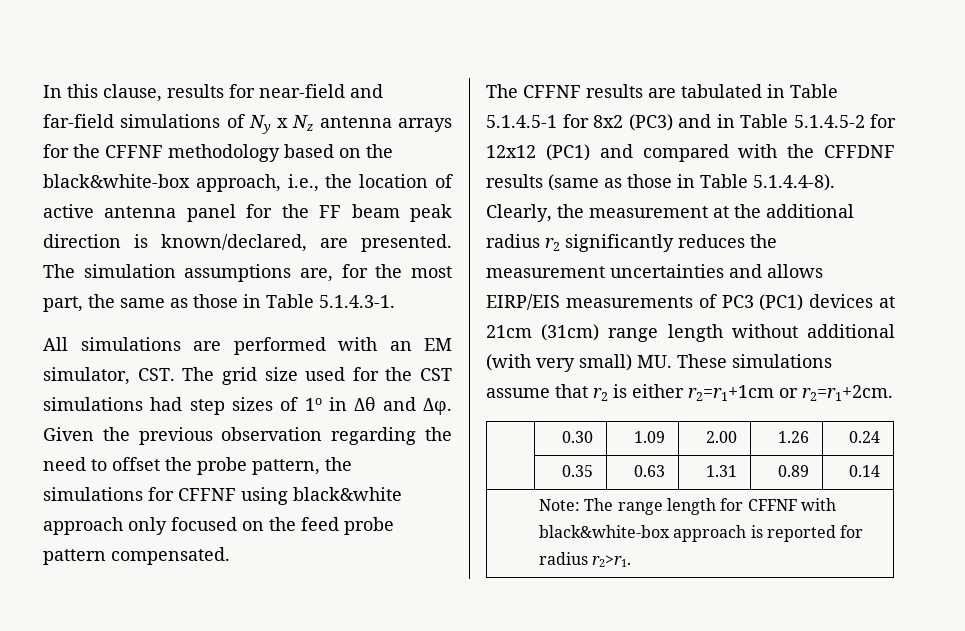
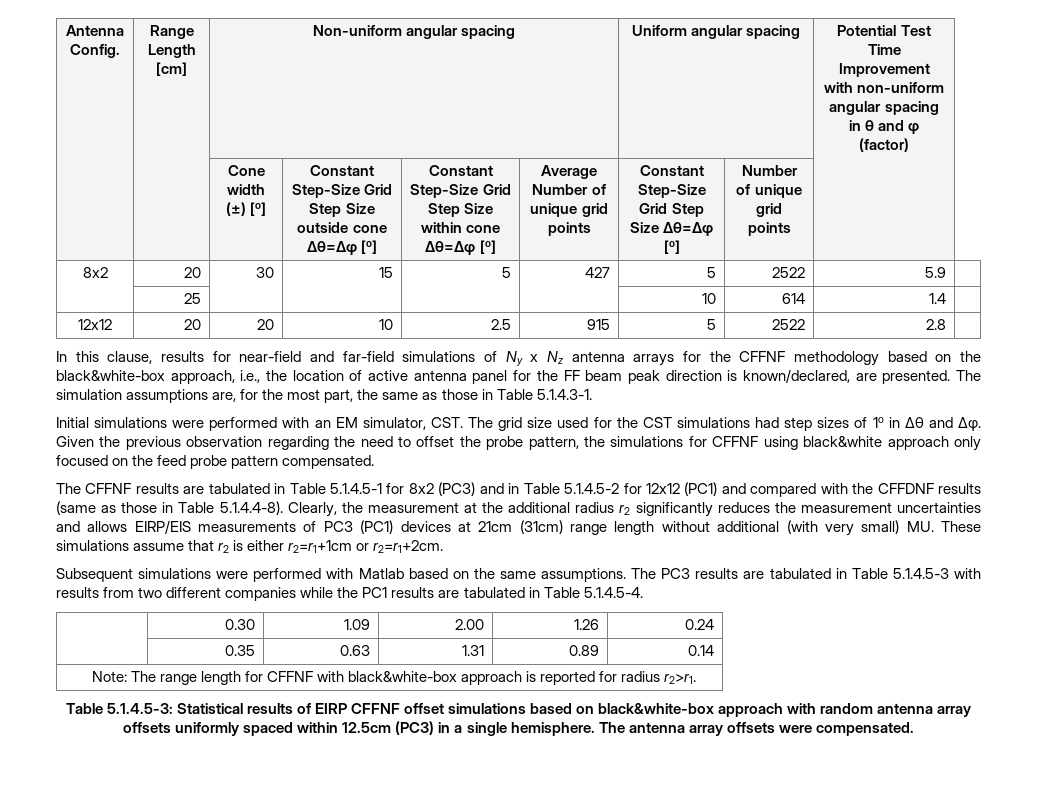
(43, 91) none -> [66,25,124,36] [70,44,120,58] [149,25,194,39] [147,44,196,58] [156,62,187,76] [312,25,516,39] [631,25,801,39] [837,25,931,36] [867,44,901,55] [838,63,930,77] [823,82,945,93] [829,101,939,115] [848,120,920,134] [859,138,909,152] [227,165,265,176] [227,184,265,195] [225,202,267,216] [310,165,374,176] [291,184,393,198] [309,203,375,217] [297,222,387,233] [306,240,378,255] [428,165,493,176] [410,184,511,198] [427,203,494,217] [420,222,501,233] [425,240,496,255] [541,165,597,179] [532,184,606,195] [530,203,608,217] [547,222,591,236] [639,165,704,176] [637,184,706,198] [639,203,704,217] [629,222,714,236] [663,240,680,254] [741,165,798,176] [736,184,802,198] [756,203,782,217] [747,222,791,236] [82,267,108,278] [183,267,201,278] [255,267,274,278] [378,267,393,278] [501,267,511,278] [584,267,610,278] [706,267,716,278] [771,267,805,278] [924,267,946,278] [183,293,201,304] [701,293,716,304] [781,293,805,304] [928,293,946,304] [78,319,112,330] [183,319,201,330] [256,319,274,330] [378,319,393,330] [490,319,511,330] [586,319,610,330] [706,319,716,330] [771,319,805,330] [925,319,946,330] Antenna Config. | Range Length [cm] | Non-uniform angular spacing | Uniform angular spacing | Potential Test Time Improvement with non-uniform angular spacing in θ and φ (factor) // | | Cone width (±) [o] | Constant Step-Size Grid Step Size outside cone Δθ=Δφ [o] | Constant Step-Size Grid Step Size within cone Δθ=Δφ [o] | Average Number of unique grid points | Constant Step-Size Grid Step Size Δθ=Δφ [o] | Number of unique grid points | // 8x2 | 20 | 30 | 15 | 5 | 427 | 5 | 2522 | 5.9 | // | 25 | | | | | 10 | 614 | 1.4 | // 12x12 | 20 | 20 | 10 | 2.5 | 915 | 5 | 2522 | 2.8 | //
[43,337,221,351] All simulations are -> [56,417,205,428] Initial simulations were
(893, 393) none -> [56,568,982,582] [56,587,643,601] // Subsequent simulations were performed with Matlab based on the same assumptions. The PC3 results are tabulated in Table 5.1.4.5-3 with results from two different companies while the PC1 results are tabulated in Table 5.1.4.5-4.
(632, 561) none -> [65,703,972,717] [123,721,914,736] // Table 5.1.4.5-3: Statistical results of EIRP CFFNF offset simulations based on black&white-box approach with random antenna array offsets uniformly spaced within 12.5cm (PC3) in a single hemisphere. The antenna array offsets were compensated.

